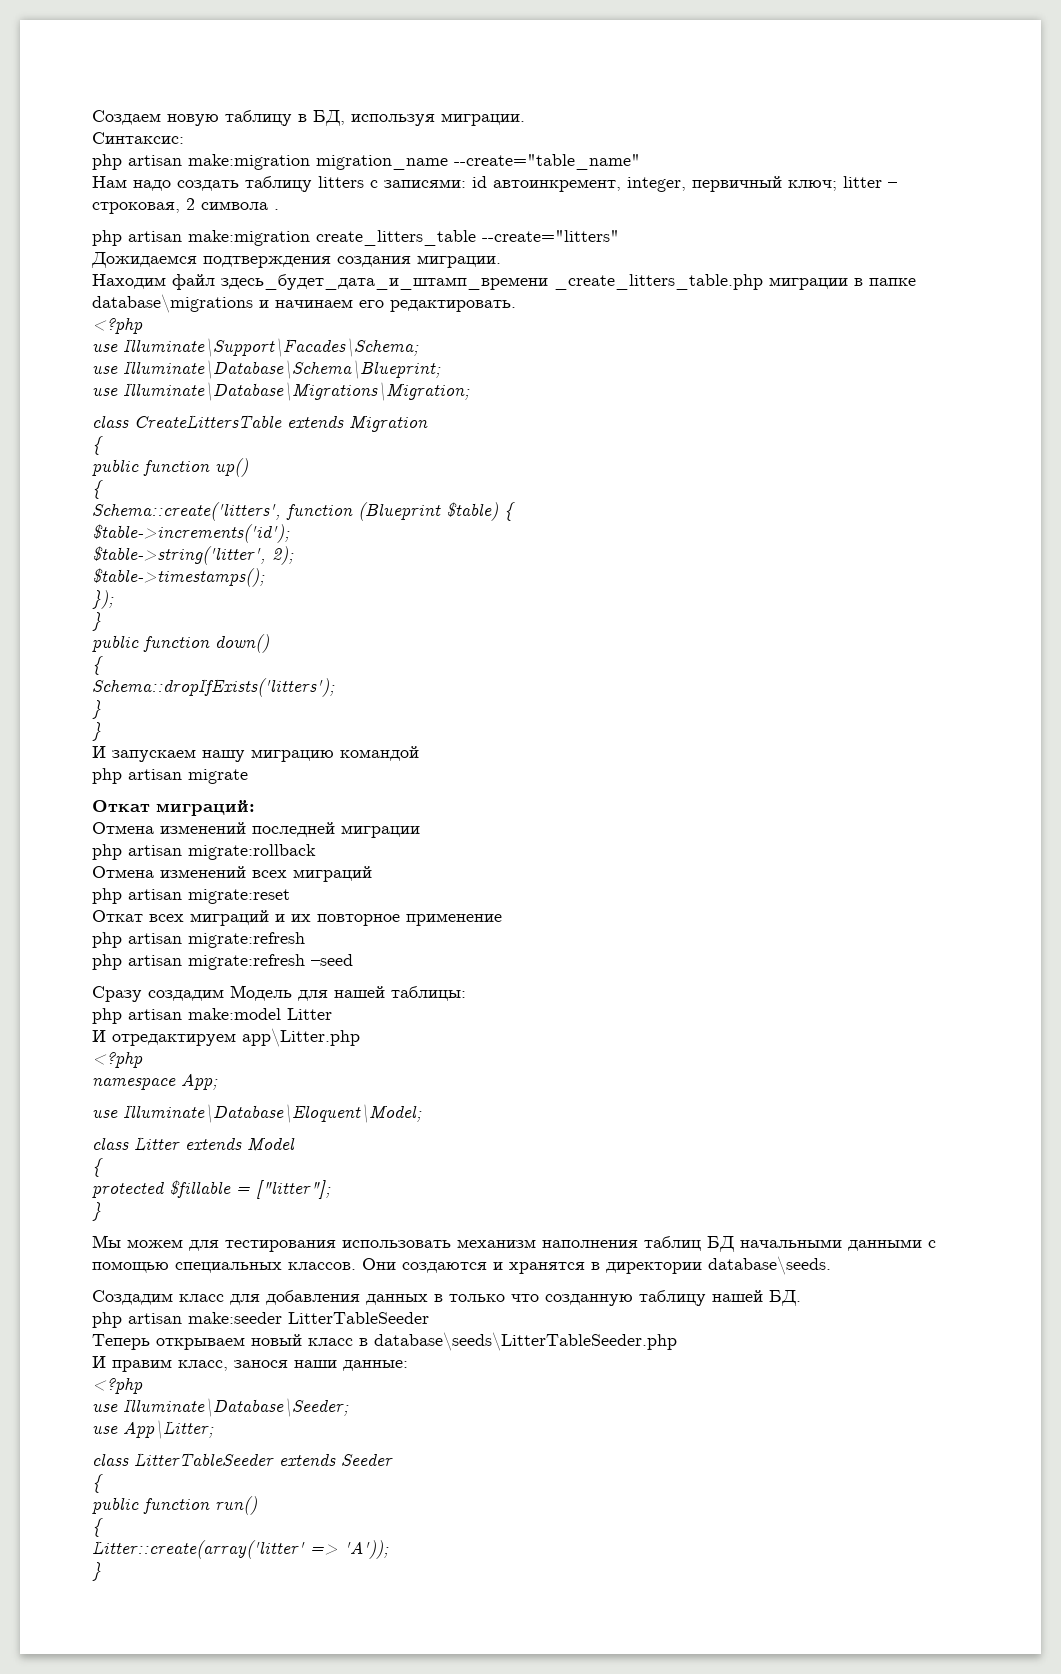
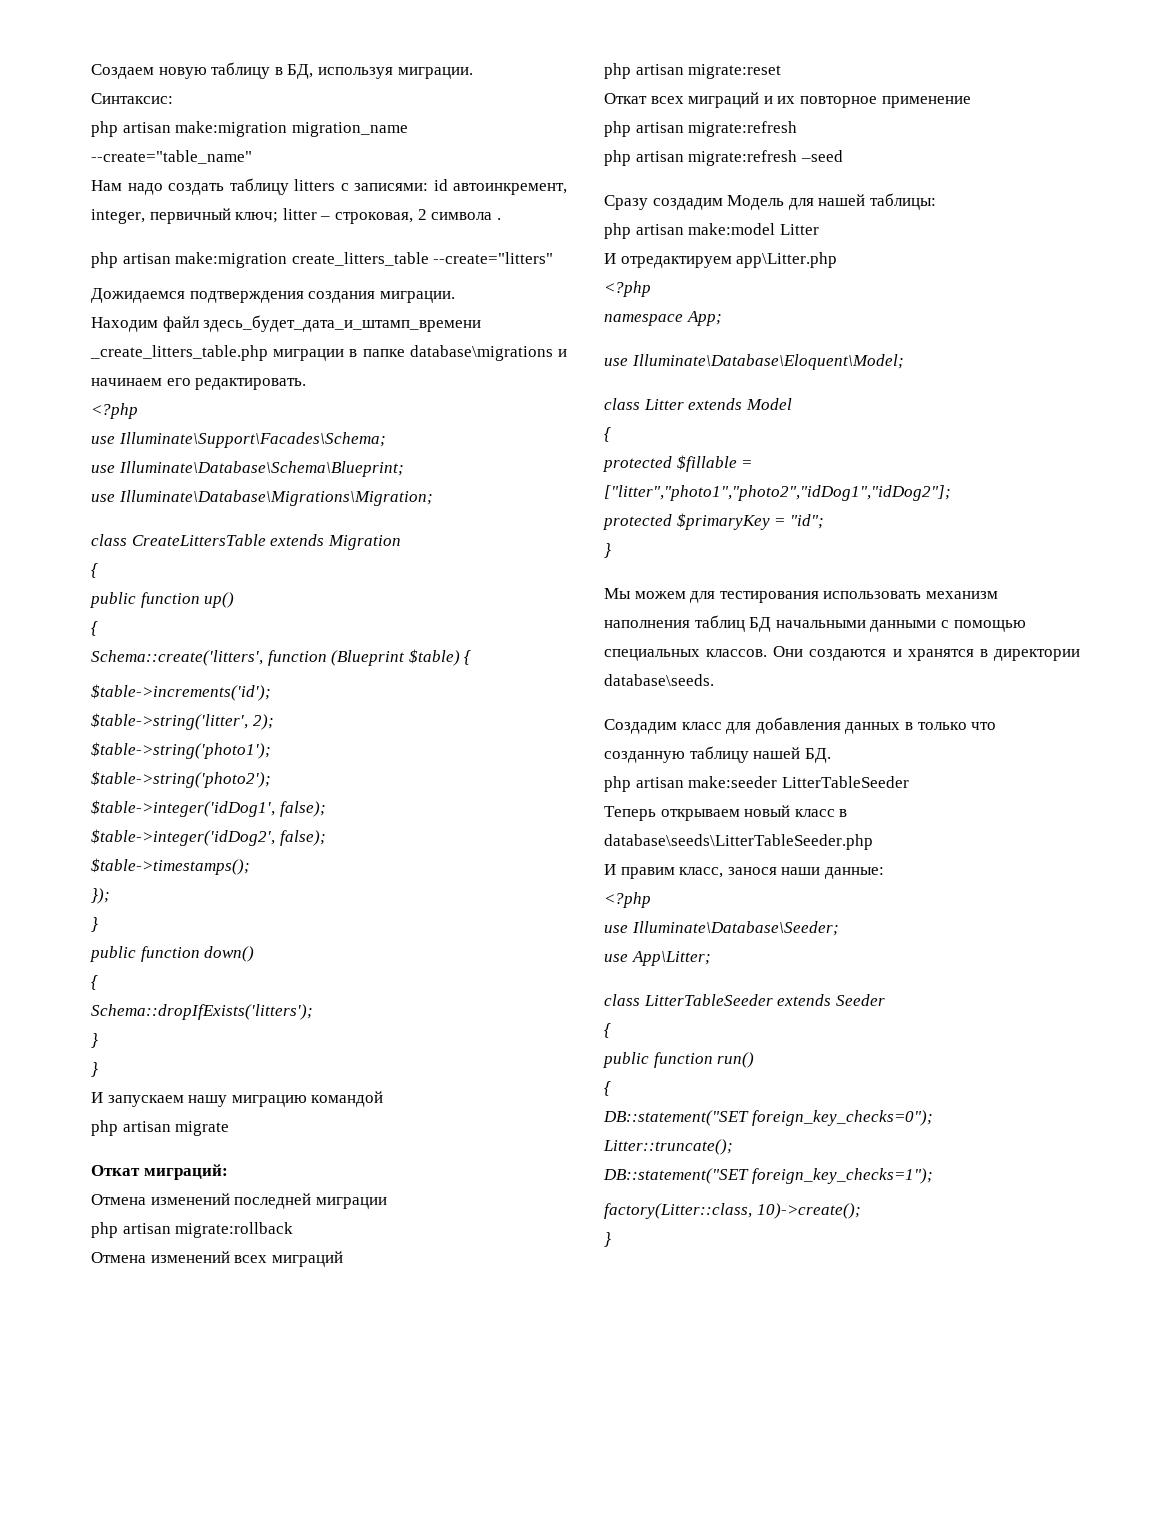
(294, 555) none -> [91,742,271,759] [91,771,271,788] [91,800,326,817] [91,829,326,846] // $table->string('photo1'); // $table->string('photo2'); // $table->integer('idDog1', false); // $table->integer('idDog2', false);
[256,1180,331,1199] ["litter"]; -> [604,485,951,501] [603,513,824,530] ["litter","photo1","photo2","idDog1","idDog2"]; // protected $primaryKey = "id";
[92,1540,389,1559] Litter::create(array('litter' => 'A')); -> [603,1110,933,1126] [603,1139,733,1155] [603,1168,933,1184] [604,1203,861,1219] DB::statement("SET foreign_key_checks=0"); // Litter::truncate(); // DB::statement("SET foreign_key_checks=1"); // factory(Litter::class, 10)->create();

